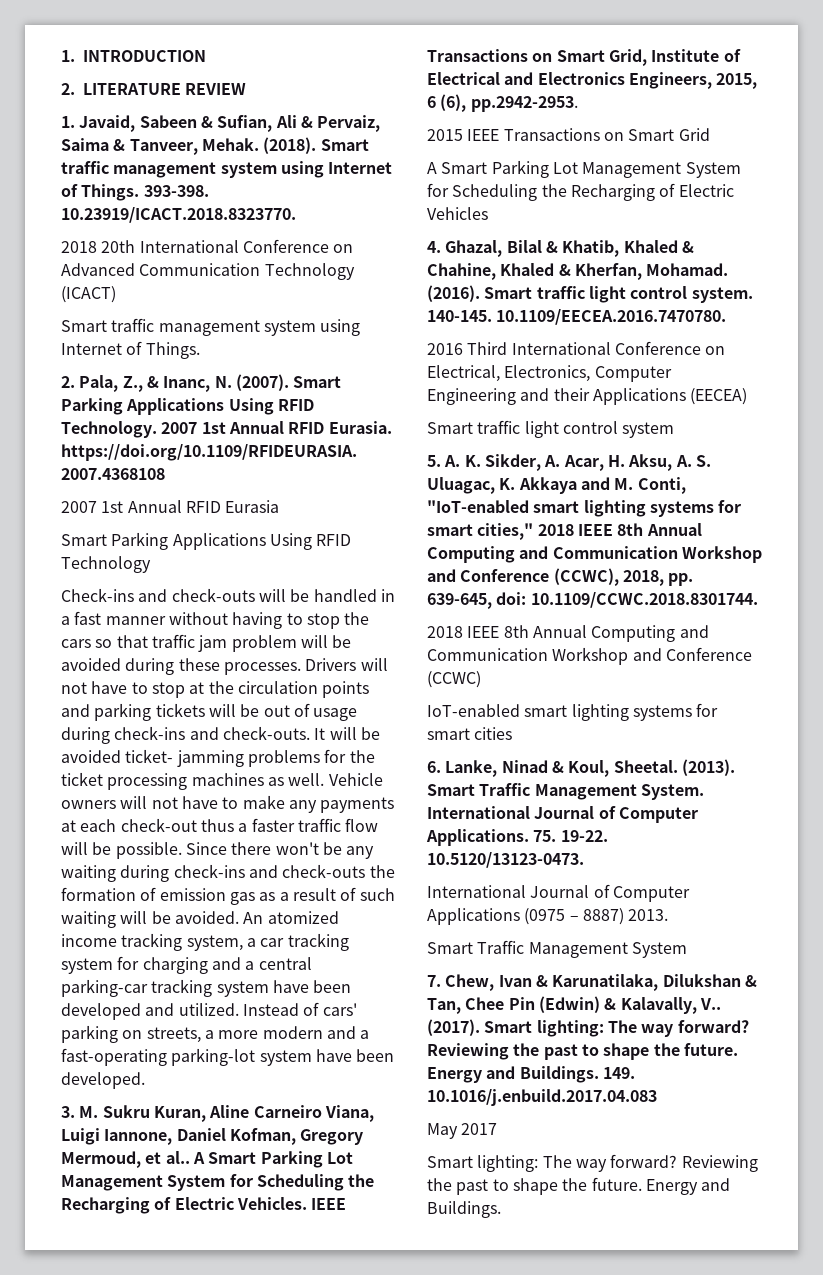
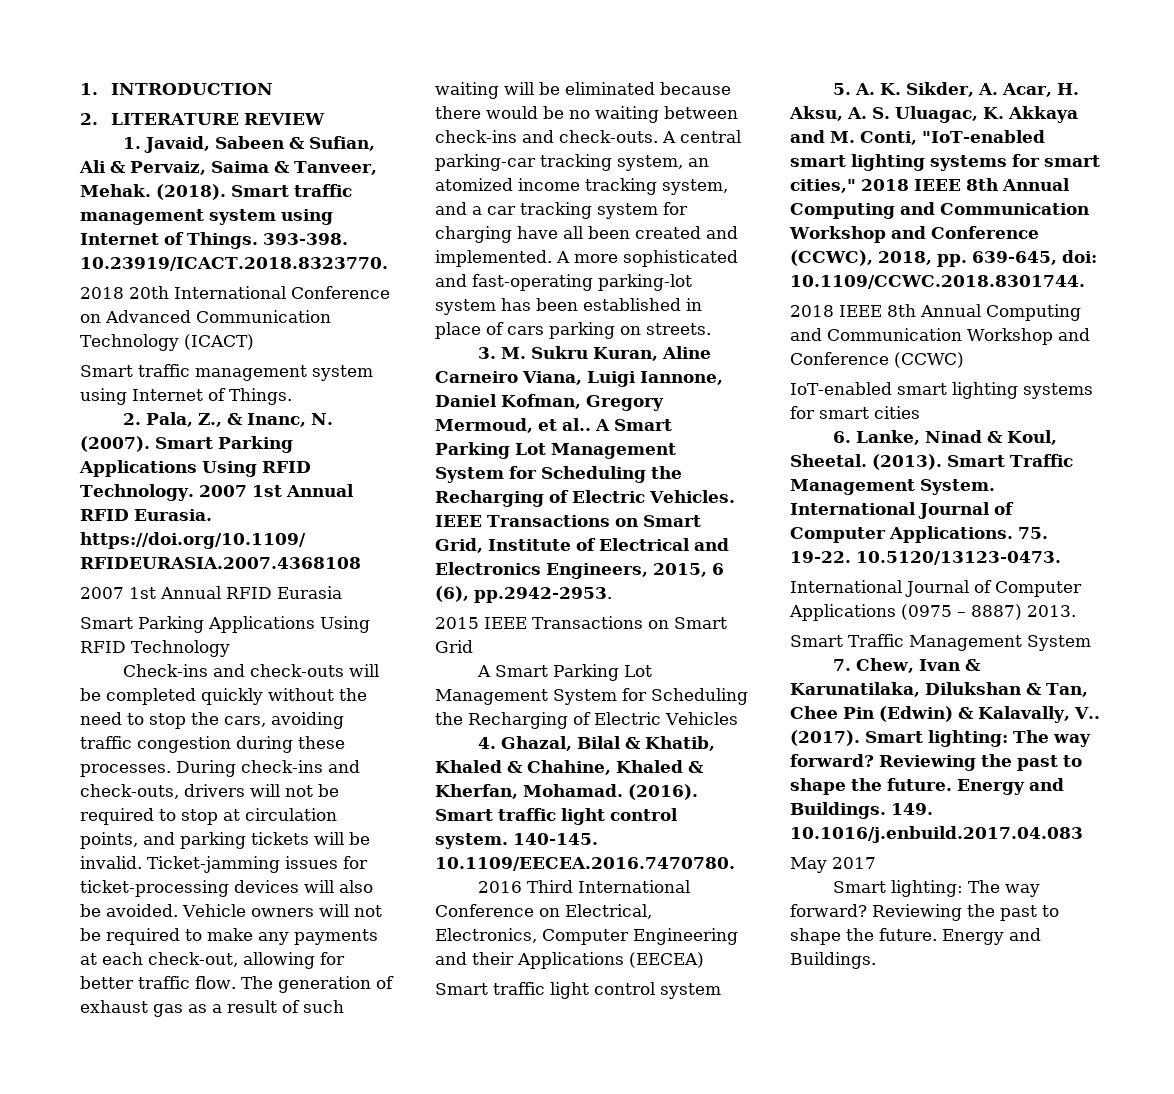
[313,589,395,602] [61,611,370,629] [61,634,352,652] [61,658,388,675] [61,681,370,698] handled in a fast manner without having to stop the cars so that traffic jam problem will be avoided during these processes. Drivers will not have to stop at the circulation points -> [106,688,367,705] [80,712,344,729] [80,736,345,753] [80,760,360,777] [80,784,339,799] [80,808,337,825] [80,832,138,849] completed quickly without the need to stop the cars, avoiding traffic congestion during these processes. During check-ins and check-outs, drivers will not be required to stop at circulation points,
[263,703,358,721] [61,726,380,744] [61,749,375,767] [61,772,325,790] out of usage during check-ins and check-outs. It will be avoided ticket- jamming problems for the ticket processing machines as well. -> [80,856,368,873] [80,880,373,897] [80,904,178,917] invalid. Ticket-jamming issues for ticket-processing devices will also be avoided.
[181,796,218,809] have -> [80,928,180,945] be required
[120,818,379,832] [61,842,375,859] [61,864,395,882] [61,887,226,901] check-out thus a faster traffic flow will be possible. Since there won't be any waiting during check-ins and check-outs the formation of emission -> [148,952,345,969] [80,976,394,993] [80,1000,148,1013] check-out, allowing for better traffic flow. The generation of exhaust
[174,911,264,924] avoided. An -> [565,82,731,95] [435,106,738,123] [435,130,741,143] [435,154,709,171] eliminated because there would be no waiting between check-ins and check-outs. A central parking-car tracking system, an
(243, 943) none -> [435,202,467,215] and
[211,957,312,970] [61,979,352,997] [61,1002,357,1020] [61,1025,370,1043] [61,1048,395,1066] [61,1072,145,1089] and a central parking-car tracking system have been developed and utilized. Instead of cars' parking on streets, a more modern and a fast-operating parking-lot system have been developed. -> [517,226,738,239] [435,250,738,267] [435,274,692,291] [435,298,702,315] [435,322,711,339] have all been created and implemented. A more sophisticated and fast-operating parking-lot system has been established in place of cars parking on streets.

